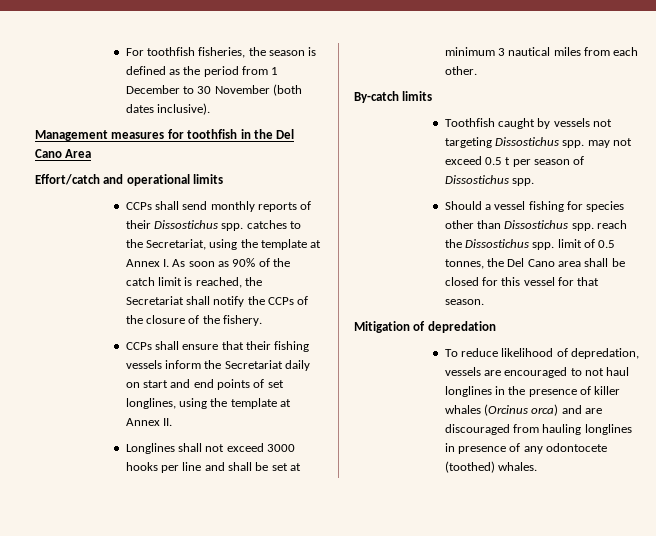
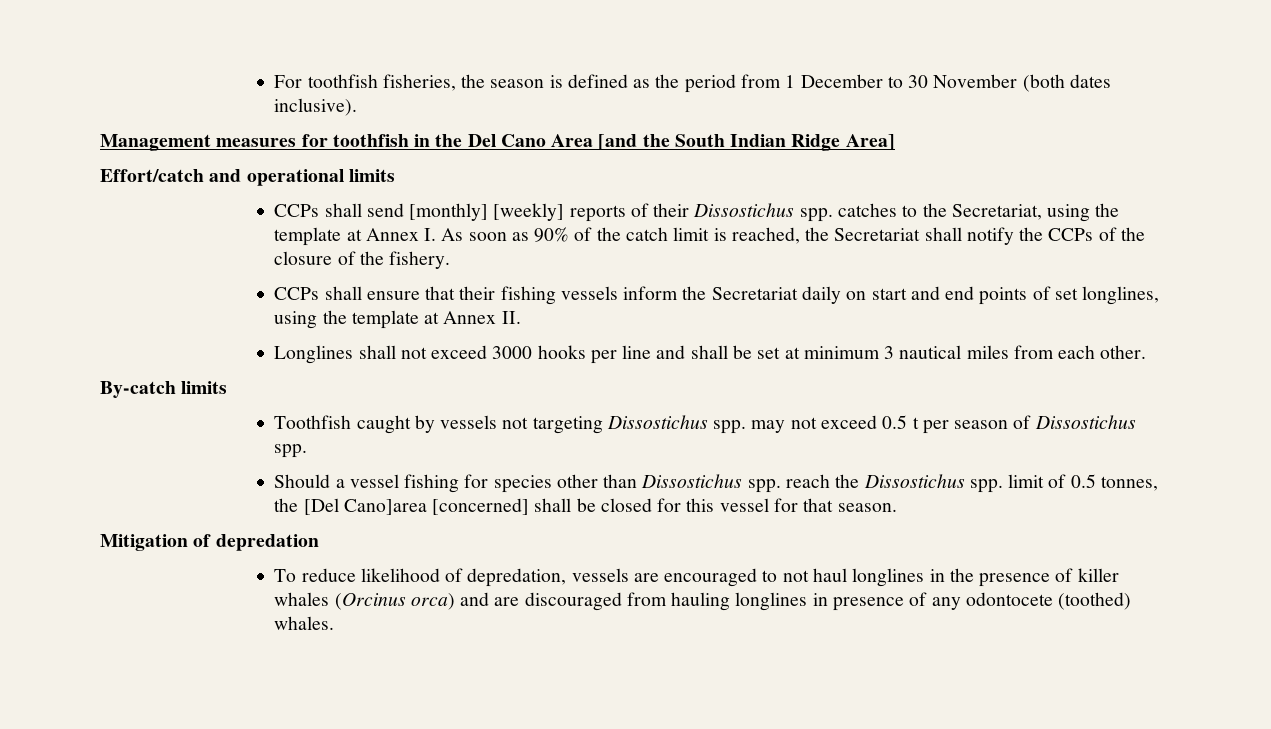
(92, 153) none -> [598,134,895,151] [and the South Indian Ridge Area]
[210,201,255,212] monthly -> [409,203,565,221] [monthly] [weekly]
[507,258,582,267] Del Cano area -> [303,498,530,515] [Del Cano]area [concerned]

